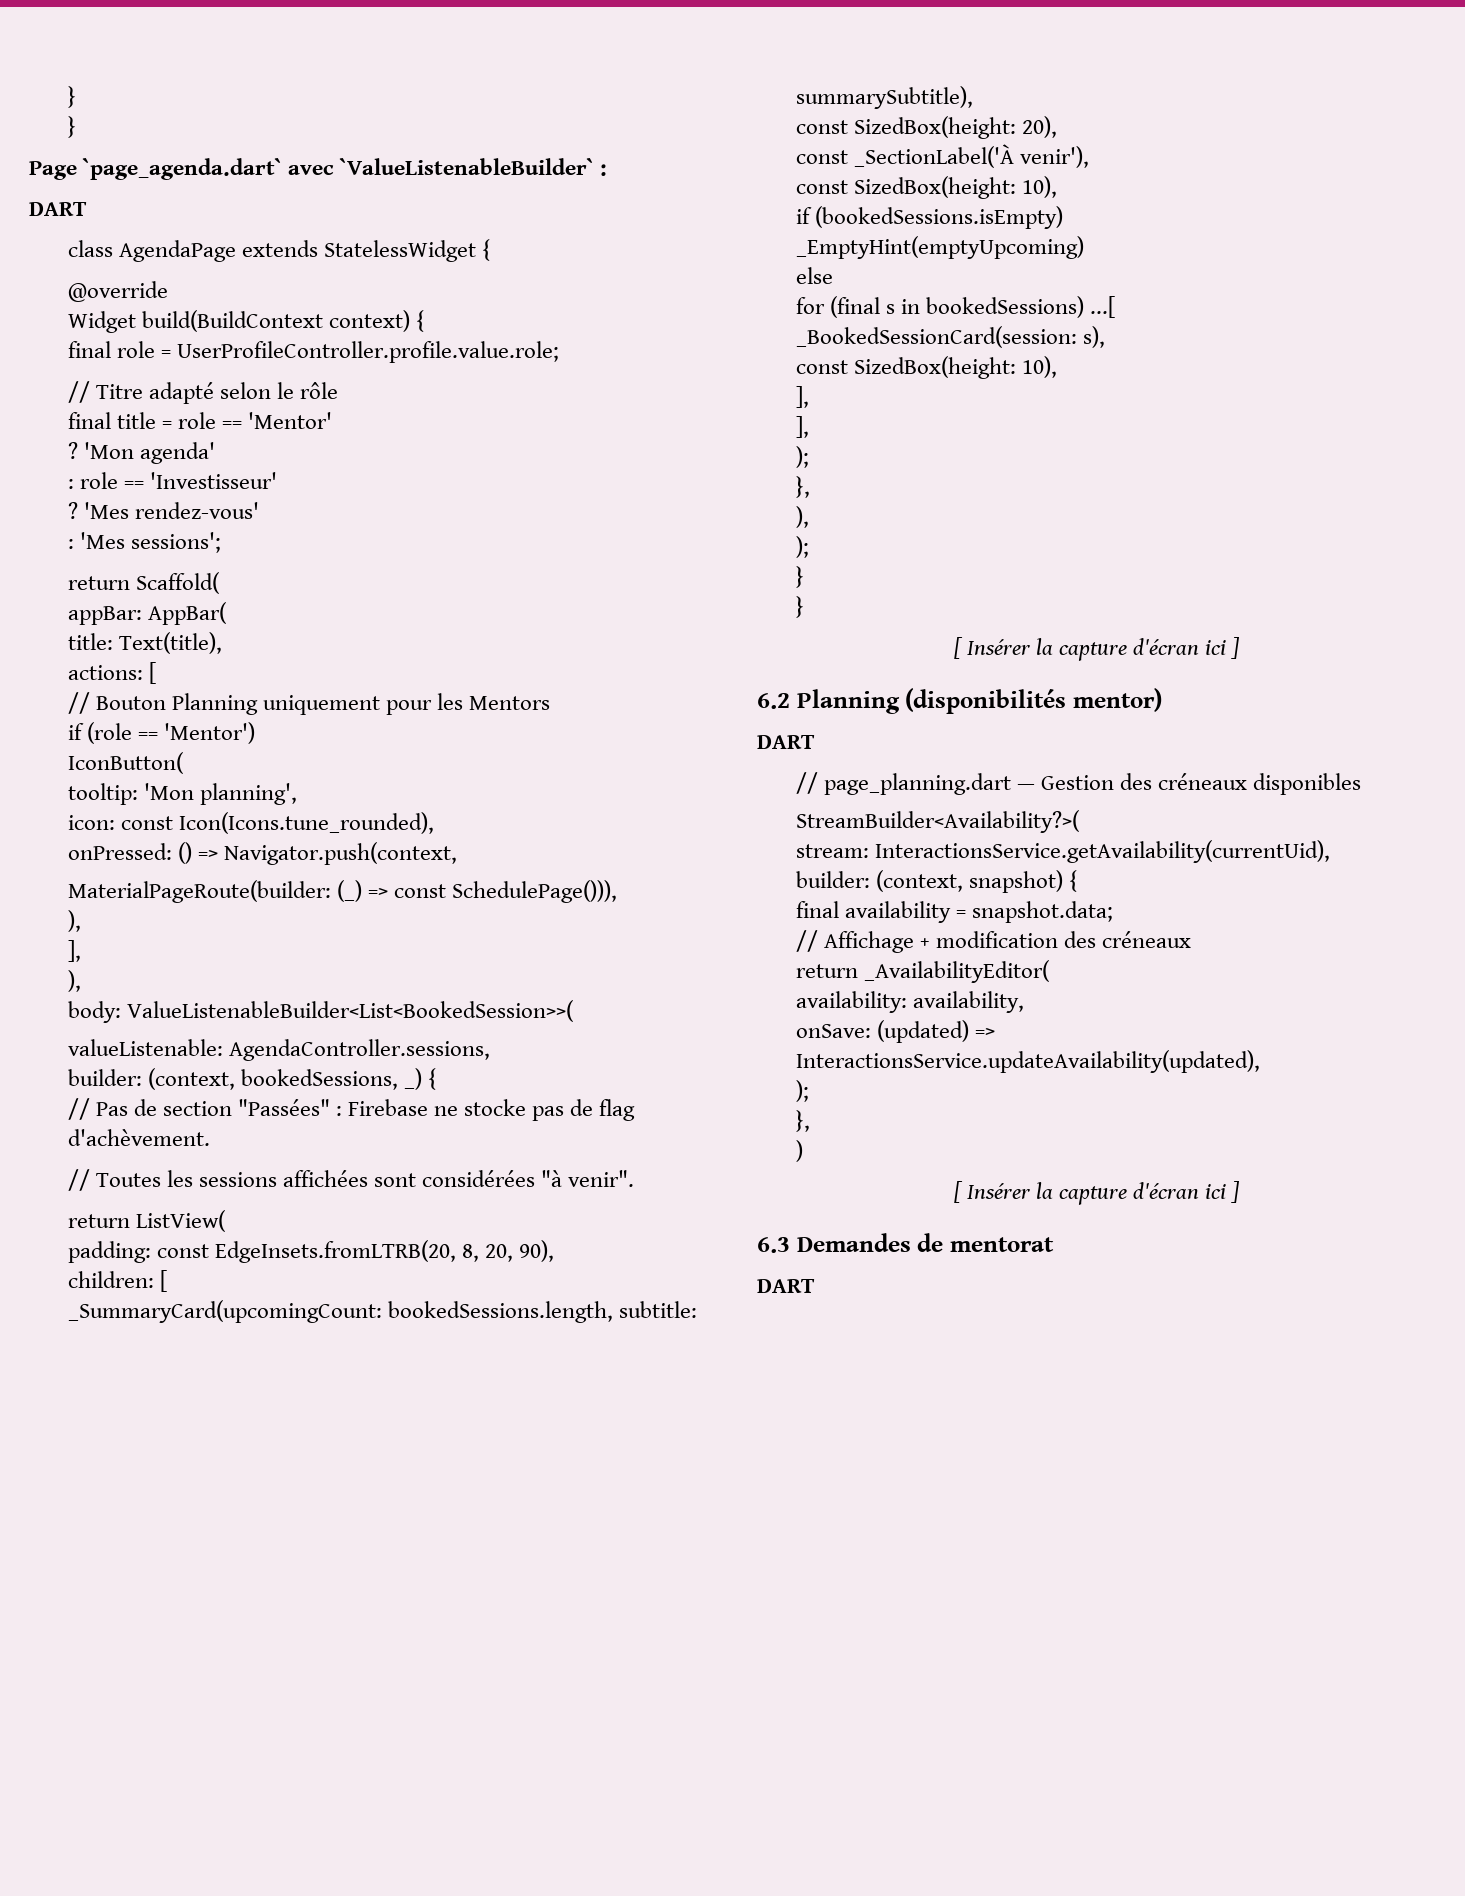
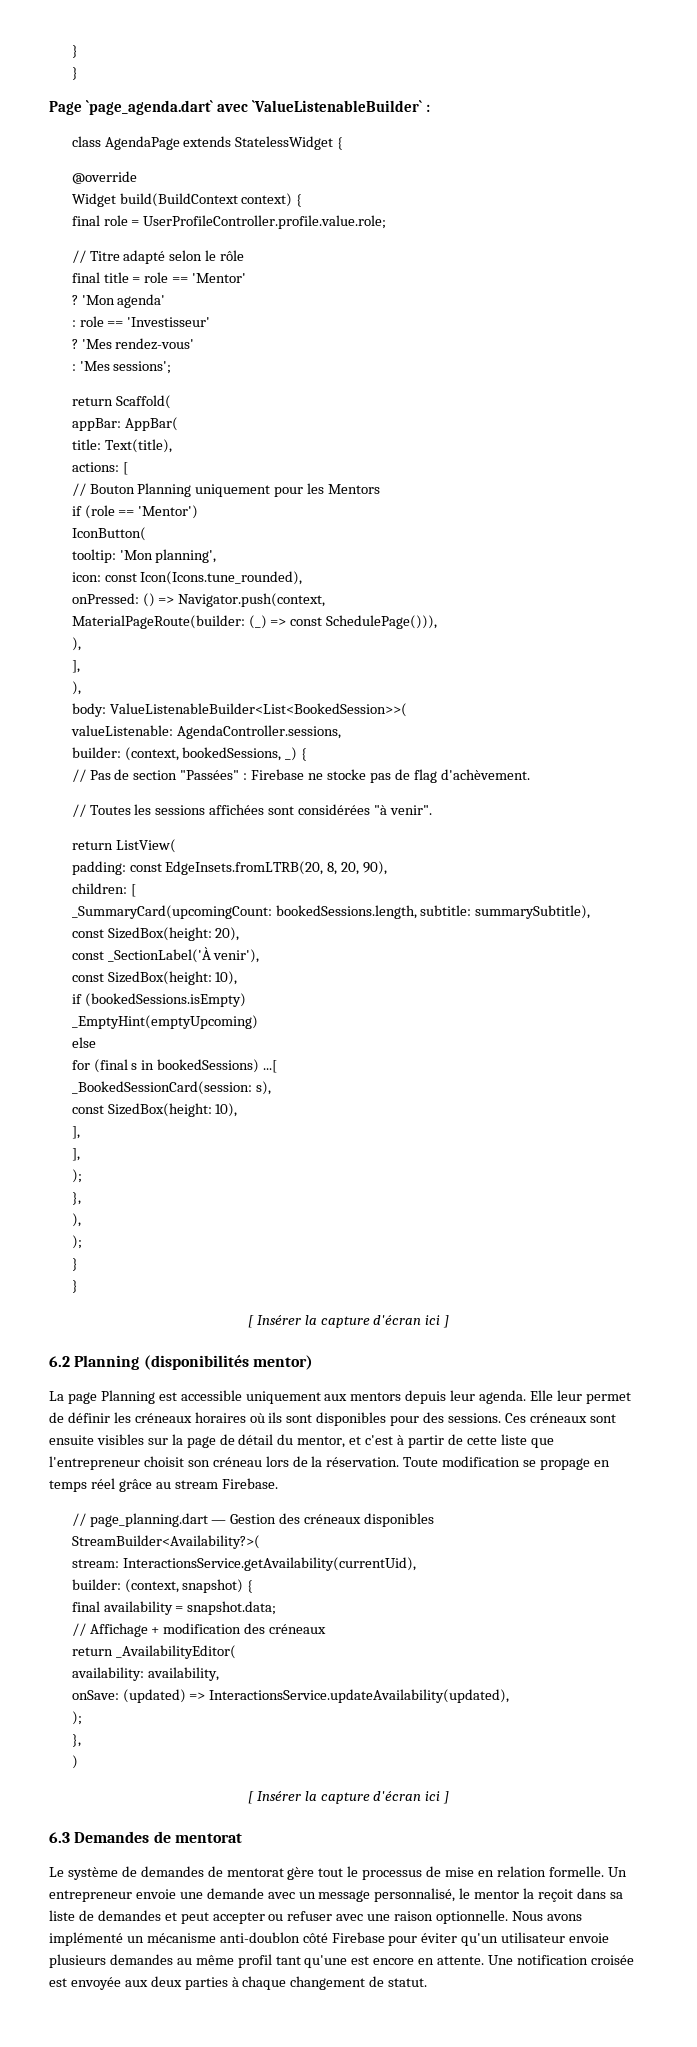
[29,202,87,216] // DART -> (430, 108) none
[757,735,815,749] DART -> [49,1390,631,1404] [49,1412,616,1426] [49,1434,554,1448] [49,1456,610,1470] [49,1478,278,1492] La page Planning est accessible uniquement aux mentors depuis leur agenda. Elle leur permet de définir les créneaux horaires où ils sont disponibles pour des sessions. Ces créneaux sont ensuite visibles sur la page de détail du mentor, et c'est à partir de cette liste que l'entrepreneur choisit son créneau lors de la réservation. Toute modification se propage en temps réel grâce au stream Firebase.
[757,1279,815,1293] DART -> [49,1866,627,1880] [49,1888,623,1902] [49,1910,582,1924] [49,1932,610,1946] [49,1954,634,1968] [49,1976,428,1990] Le système de demandes de mentorat gère tout le processus de mise en relation formelle. Un entrepreneur envoie une demande avec un message personnalisé, le mentor la reçoit dans sa liste de demandes et peut accepter ou refuser avec une raison optionnelle. Nous avons implémenté un mécanisme anti-doublon côté Firebase pour éviter qu'un utilisateur envoie plusieurs demandes au même profil tant qu'une est encore en attente. Une notification croisée est envoyée aux deux parties à chaque changement de statut.

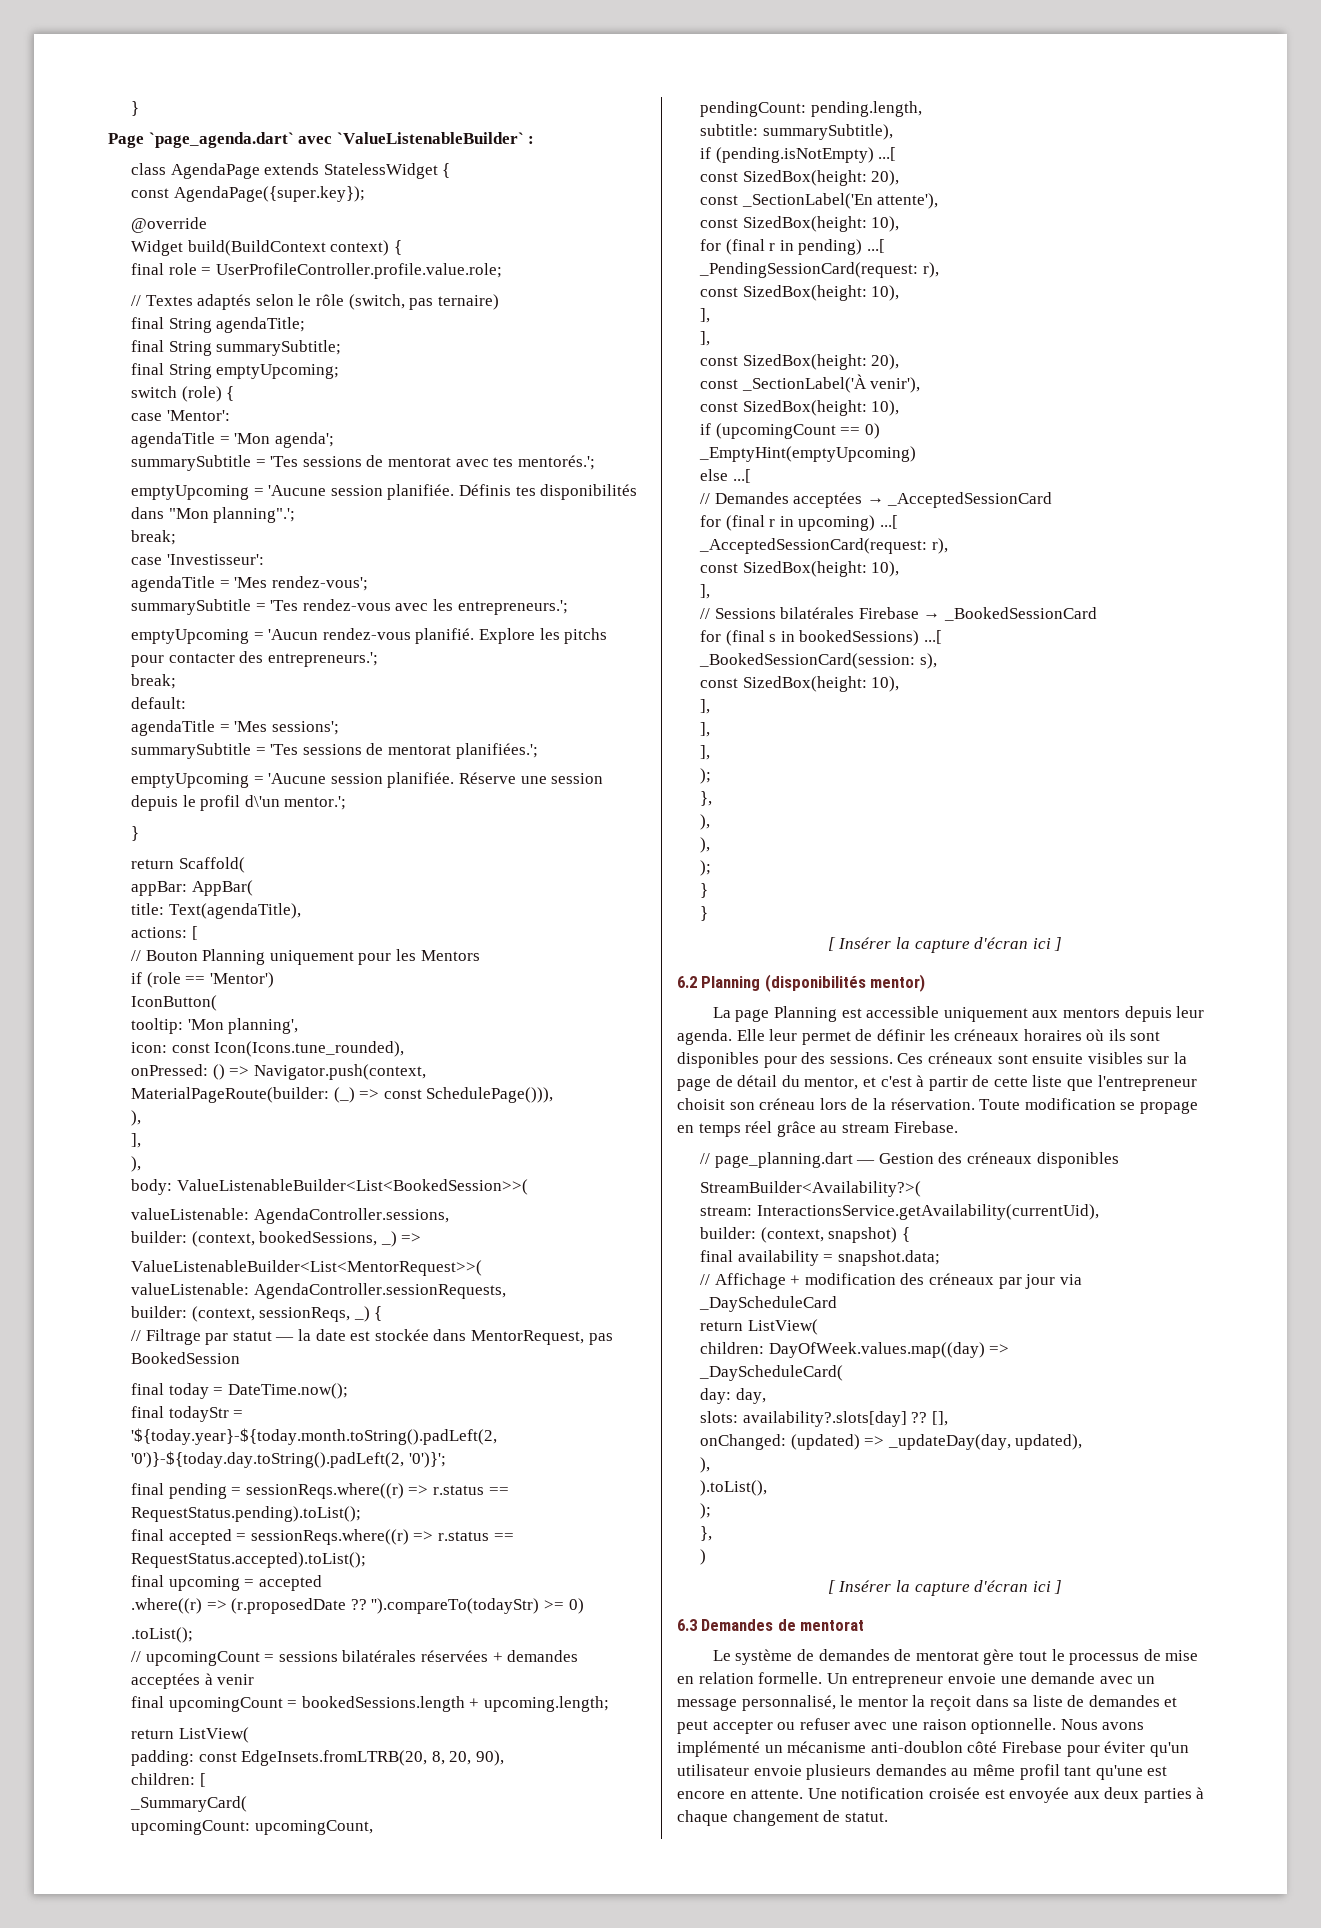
[71,45,78,58] [71,67,78,80] } // } -> [131,101,140,116] }
(344, 143) none -> [131,186,365,202] // const AgendaPage({super.key});
[89,250,166,264] Titre adapté -> [145,294,252,310] Textes adaptés
[71,272,247,283] [71,294,166,308] [71,316,211,327] [71,338,195,350] [71,361,172,374] // final title = role == 'Mentor' // ? 'Mon agenda' // : role == 'Investisseur' // ? 'Mes rendez-vous' // : 'Mes sessions'; -> [348,294,499,310] [131,317,306,333] [131,340,342,356] [131,363,340,379] [131,386,235,402] [131,410,230,421] [131,432,334,448] [131,455,595,471] [131,484,638,500] [131,507,296,523] [131,530,177,545] [131,554,264,565] [131,576,368,592] [131,599,568,615] [131,628,608,644] [131,651,378,667] [131,674,177,689] [131,697,187,709] [131,720,339,736] [131,743,538,759] [131,772,604,788] [131,795,347,811] [131,826,140,841] (switch, pas ternaire) // final String agendaTitle; // final String summarySubtitle; // final String emptyUpcoming; // switch (role) { // case 'Mentor': // agendaTitle = 'Mon agenda'; // summarySubtitle = 'Tes sessions de mentorat avec tes mentorés.'; // emptyUpcoming = 'Aucune session planifiée. Définis tes disponibilités dans "Mon planning".'; // break; // case 'Investisseur': // agendaTitle = 'Mes rendez-vous'; // summarySubtitle = 'Tes rendez-vous avec les entrepreneurs.'; // emptyUpcoming = 'Aucun rendez-vous planifié. Explore les pitchs pour contacter des entrepreneurs.'; // break; // default: // agendaTitle = 'Mes sessions'; // summarySubtitle = 'Tes sessions de mentorat planifiées.'; // emptyUpcoming = 'Aucune session planifiée. Réserve une session depuis le profil d\'un mentor.'; // }
[104,439,172,453] Text(title), -> [168,903,301,919] Text(agendaTitle),
[301,748,308,761] [71,769,530,783] [71,804,432,817] { // // Pas de section "Passées" : Firebase ne stocke pas de flag d'achèvement. // // Toutes les sessions affichées sont considérées "à venir". -> [401,1233,422,1243] [131,1260,483,1276] [131,1283,506,1299] [131,1306,383,1322] [131,1329,613,1345] [131,1352,241,1364] [131,1383,348,1399] [131,1406,244,1422] [131,1428,498,1445] [131,1451,446,1468] [131,1483,509,1499] [131,1506,362,1522] [131,1529,514,1545] [131,1552,367,1568] [131,1575,322,1591] [131,1598,584,1614] [131,1627,194,1643] [131,1650,579,1666] [131,1673,255,1689] [131,1696,609,1712] => // ValueListenableBuilder<List<MentorRequest>>( // valueListenable: AgendaController.sessionRequests, // builder: (context, sessionReqs, _) { // // Filtrage par statut — la date est stockée dans MentorRequest, pas BookedSession // final today = DateTime.now(); // final todayStr = // '${today.year}-${today.month.toString().padLeft(2, '0')}-${today.day.toString().padLeft(2, '0')}'; // final pending = sessionReqs.where((r) => r.status == RequestStatus.pending).toList(); // final accepted = sessionReqs.where((r) => r.status == RequestStatus.accepted).toList(); // final upcoming = accepted // .where((r) => (r.proposedDate ?? '').compareTo(todayStr) >= 0) // .toList(); // // upcomingCount = sessions bilatérales réservées + demandes acceptées à venir // final upcomingCount = bookedSessions.length + upcoming.length;
[71,905,591,919] _SummaryCard(upcomingCount: bookedSessions.length, subtitle: summarySubtitle), -> [130,1796,248,1812] [131,1820,373,1835] [700,101,922,117] [700,124,893,140] [700,147,897,163] [700,170,900,186] [700,193,939,209] [700,216,900,232] [700,239,885,255] [699,262,939,278] [700,285,900,301] [700,308,711,323] [700,331,711,346] _SummaryCard( // upcomingCount: upcomingCount, // pendingCount: pending.length, // subtitle: summarySubtitle), // if (pending.isNotEmpty) ...[ // const SizedBox(height: 20), // const _SectionLabel('En attente'), // const SizedBox(height: 10), // for (final r in pending) ...[ // _PendingSessionCard(request: r), // const SizedBox(height: 10), // ], // ],
[84,993,246,1007] (bookedSessions.isEmpty) -> [715,423,880,439] (upcomingCount == 0)
(96, 1042) none -> [732,469,751,483] [700,492,1053,508] [700,515,898,531] [699,538,948,554] [700,561,900,577] [700,584,711,599] [700,607,1097,621] ...[ // // Demandes acceptées → _AcceptedSessionCard // for (final r in upcoming) ...[ // _AcceptedSessionCard(request: r), // const SizedBox(height: 10), // ], // // Sessions bilatérales Firebase → _BookedSessionCard
(80, 1154) none -> [700,745,711,760] // ],
(81, 1220) none -> [700,837,711,853] // ),
[71,1645,236,1659] [71,1667,219,1681] [71,1689,510,1703] // return _AvailabilityEditor( // availability: availability, // onSave: (updated) => InteractionsService.updateAvailability(updated), -> [998,1274,1082,1289] [699,1296,838,1312] [700,1319,818,1335] [700,1342,1010,1358] [699,1365,844,1381] [700,1388,766,1404] [700,1411,948,1427] [700,1434,1083,1450] [700,1457,711,1473] [700,1480,768,1496] par jour via _DayScheduleCard // return ListView( // children: DayOfWeek.values.map((day) => // _DayScheduleCard( // day: day, // slots: availability?.slots[day] ?? [], // onChanged: (updated) => _updateDay(day, updated), // ), // ).toList(),

